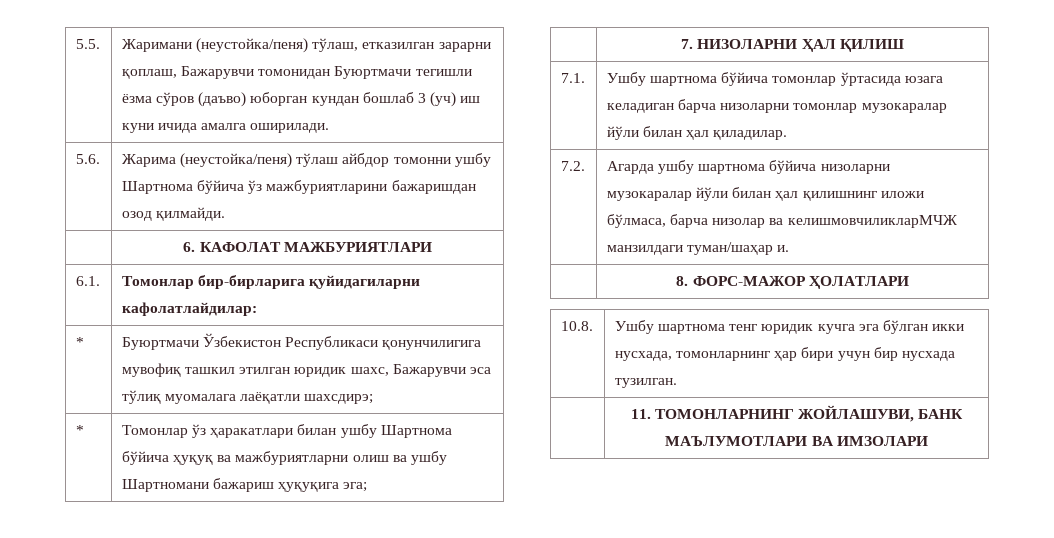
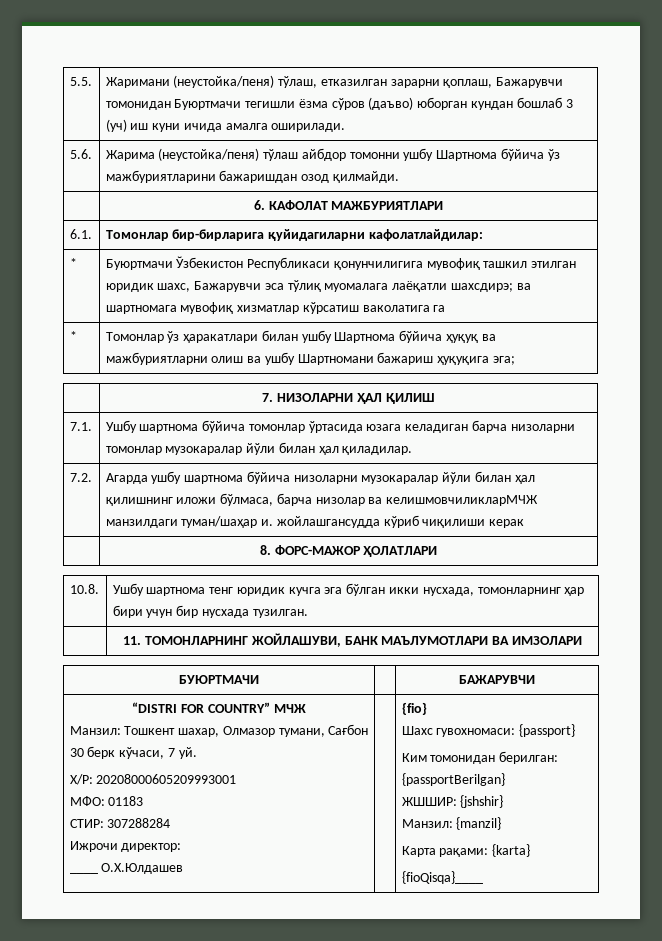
(374, 399) none -> [516,283,531,290] [105,302,446,314] ва шартномага мувофиқ хизматлар кўрсатиш ваколатига га
(790, 248) none -> [276,515,525,528] жойлашгансудда кўриб чиқилиши керак
(928, 441) none -> [179,675,259,684] [459,675,535,684] [132,702,306,713] [69,724,369,737] [69,746,197,759] [69,774,237,785] [69,796,144,806] [69,818,171,828] [69,841,182,852] [69,863,184,874] [401,702,427,715] [401,724,576,737] [401,751,559,764] [401,773,505,786] [401,795,504,808] [401,817,502,830] [401,844,531,857] [401,871,483,884] // БУЮРТМАЧИ | | БАЖАРУВЧИ // “DISTRI FOR COUNTRY” МЧЖ // Манзил: Тошкент шахар, Олмазор тумани, Сағбон 30 берк кўчаси, 7 уй. // Х/Р: 20208000605209993001 // МФО: 01183 // СТИР: 307288284 // Ижрочи директор: // ____ О.Х.Юлдашев | | {fio} // Шахс гувохномаси: {passport} // Ким томонидан берилган: {passportBerilgan} // ЖШШИР: {jshshir} // Манзил: {manzil} // Карта рақами: {karta} // {fioQisqa}____

